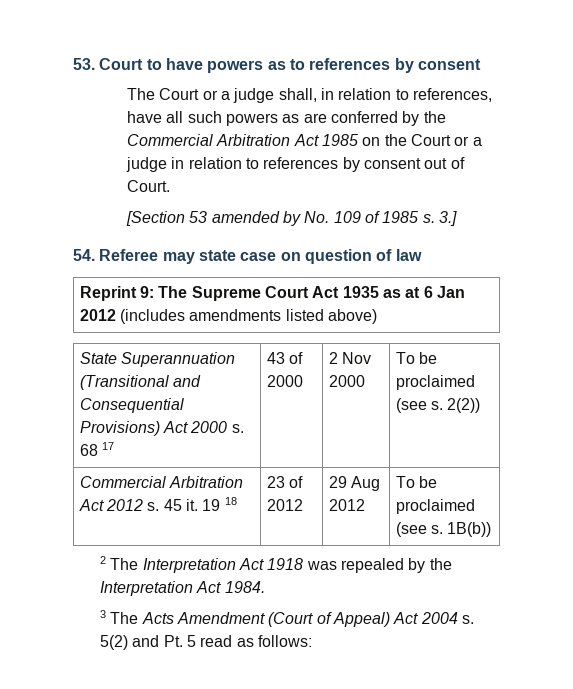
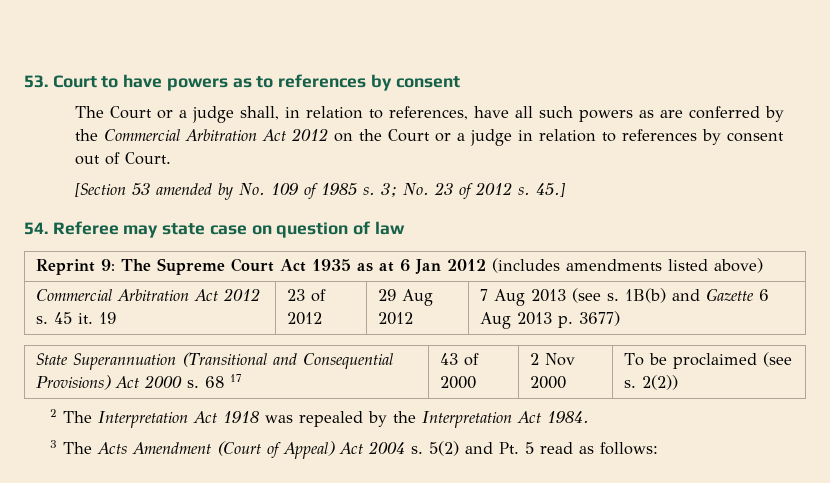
[322,134,359,146] 1985 -> [291,128,329,141] 2012
[438,211,457,226] 3.] -> [381,182,567,200] 3; No. 23 of 2012 s. 45.]
(377, 316) none -> [35,288,260,301] [35,312,116,324] [286,289,326,302] [286,312,322,325] [377,289,433,306] [377,312,413,325] [479,288,769,306] [479,311,620,329] // Commercial Arbitration Act 2012 s. 45 it. 19 | 23 of 2012 | 29 Aug 2012 | 7 Aug 2013 (see s. 1B(b) and Gazette 6 Aug 2013 p. 3677)
[79,476,244,488] [78,497,237,511] [266,476,304,488] [266,499,303,511] [328,476,381,491] [328,499,365,511] [395,476,438,488] [395,499,475,514] [395,522,492,537] // Commercial Arbitration Act 2012 s. 45 it. 19 18 | 23 of 2012 | 29 Aug 2012 | To be proclaimed (see s. 1B(b)) -> (678, 382) none

